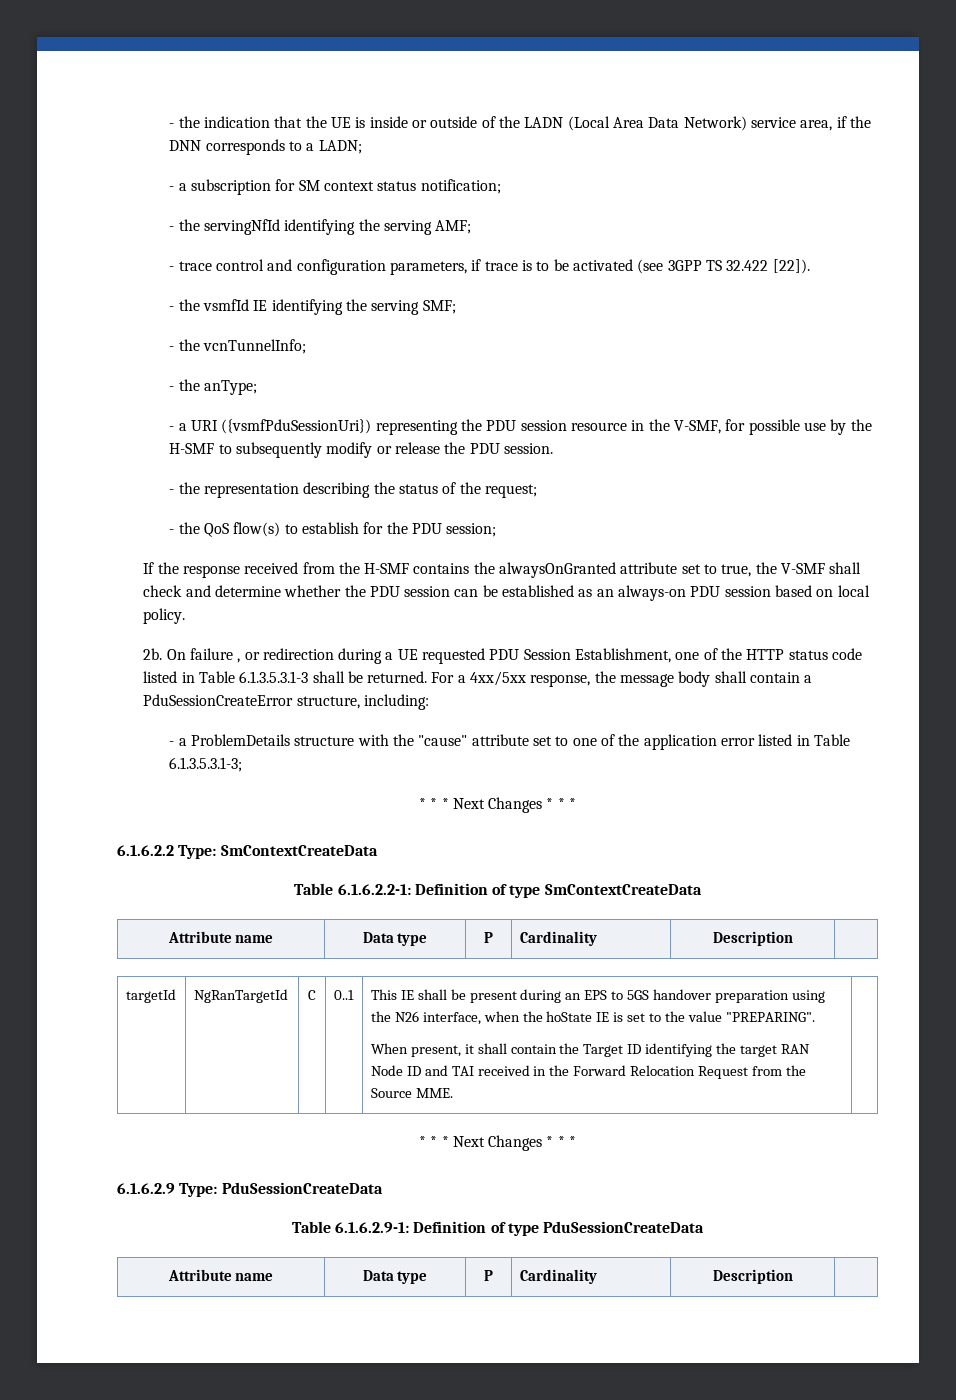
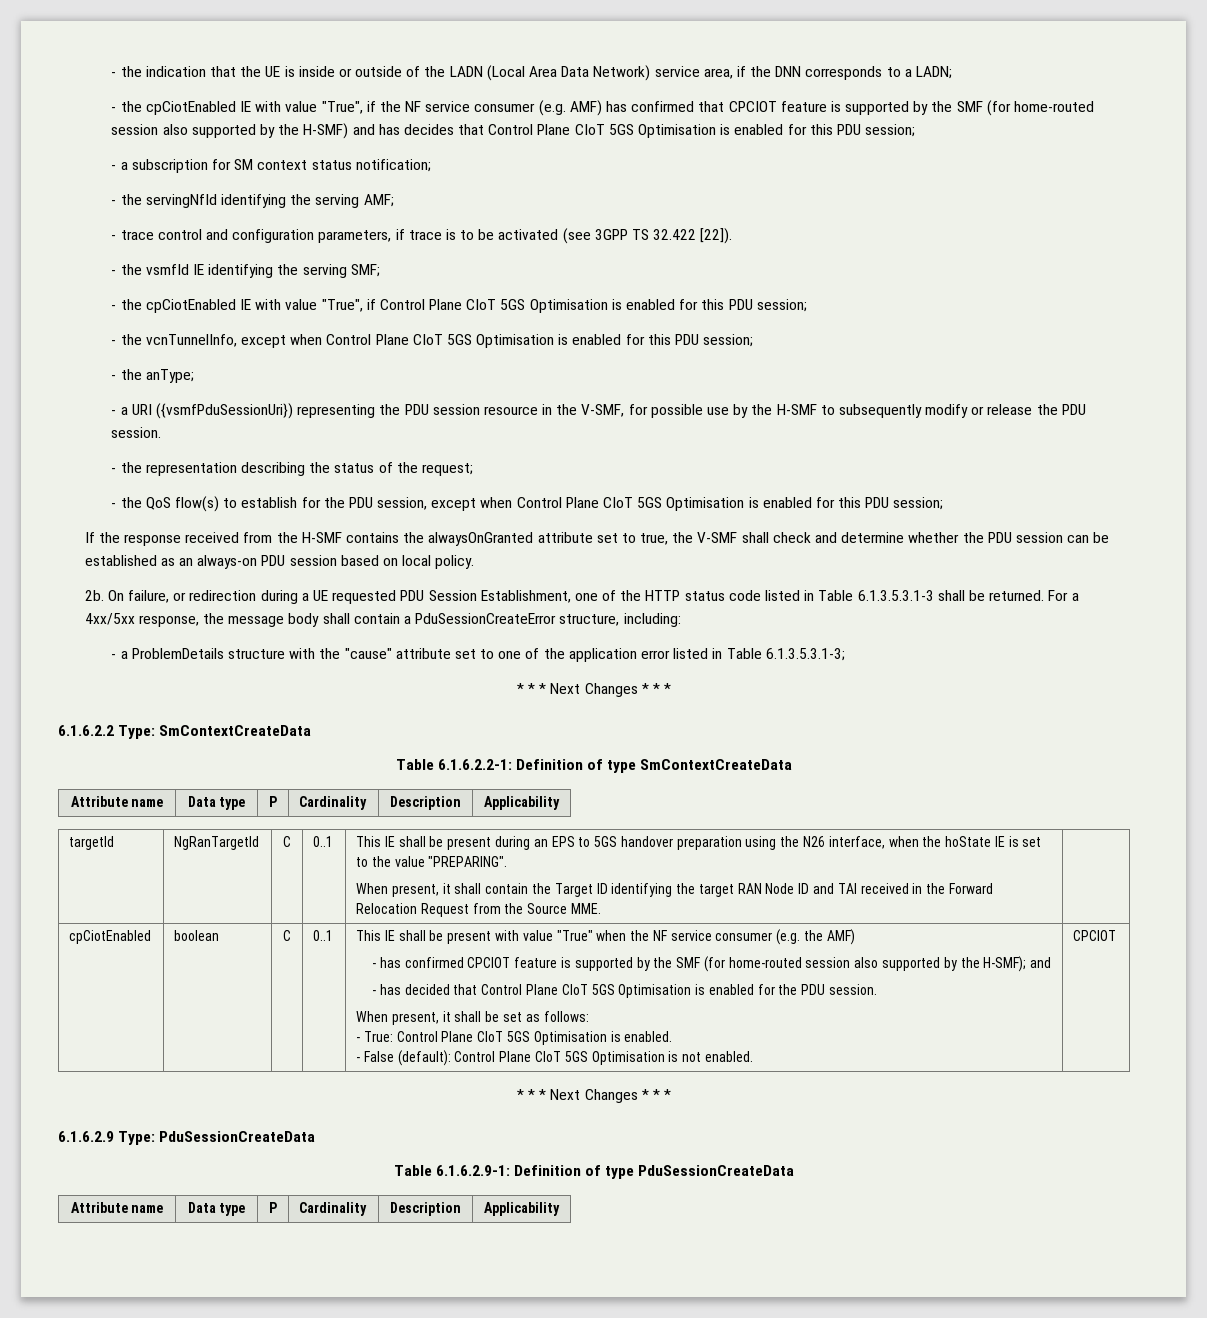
(362, 147) none -> [111,100,1095,116] [111,123,916,139] // - the cpCiotEnabled IE with value "True", if the NF service consumer (e.g. AMF) has confirmed that CPCIOT feature is supported by the SMF (for home-routed session also supported by the H-SMF) and has decides that Control Plane CIoT 5GS Optimisation is enabled for this PDU session;
[203,339,307,354] vcnTunnelInfo; -> [145,299,807,313] [111,334,754,348] cpCiotEnabled IE with value "True", if Control Plane CIoT 5GS Optimisation is enabled for this PDU session; // - the vcnTunnelInfo, except when Control Plane CIoT 5GS Optimisation is enabled for this PDU session;
(443, 528) none -> [377,497,890,511] session, except when Control Plane CIoT 5GS Optimisation is enabled for this PDU
[189,648,241,663] failure , -> [128,590,170,603] failure,
(793, 938) none -> [484,796,560,810] Applicability
(453, 1093) none -> [69,930,152,944] [174,930,220,941] [283,930,291,941] [313,930,334,941] [356,929,855,945] [372,956,1052,972] [372,984,878,998] [356,1011,589,1025] [356,1031,673,1045] [356,1050,753,1066] [1073,930,1117,941] // cpCiotEnabled | boolean | C | 0..1 | This IE shall be present with value "True" when the NF service consumer (e.g. the AMF) // - has confirmed CPCIOT feature is supported by the SMF (for home-routed session also supported by the H-SMF); and // - has decided that Control Plane CIoT 5GS Optimisation is enabled for the PDU session. // When present, it shall be set as follows: // - True: Control Plane CIoT 5GS Optimisation is enabled. // - False (default): Control Plane CIoT 5GS Optimisation is not enabled. | CPCIOT
(793, 1276) none -> [484,1202,560,1216] Applicability

